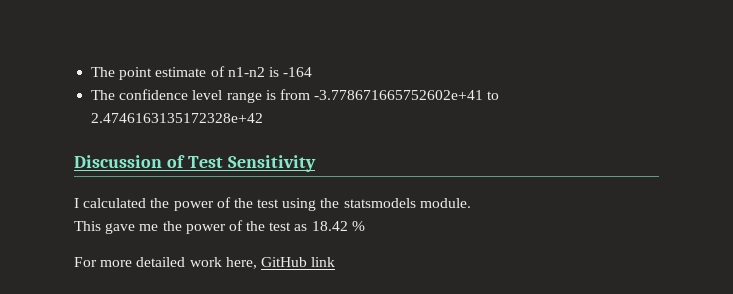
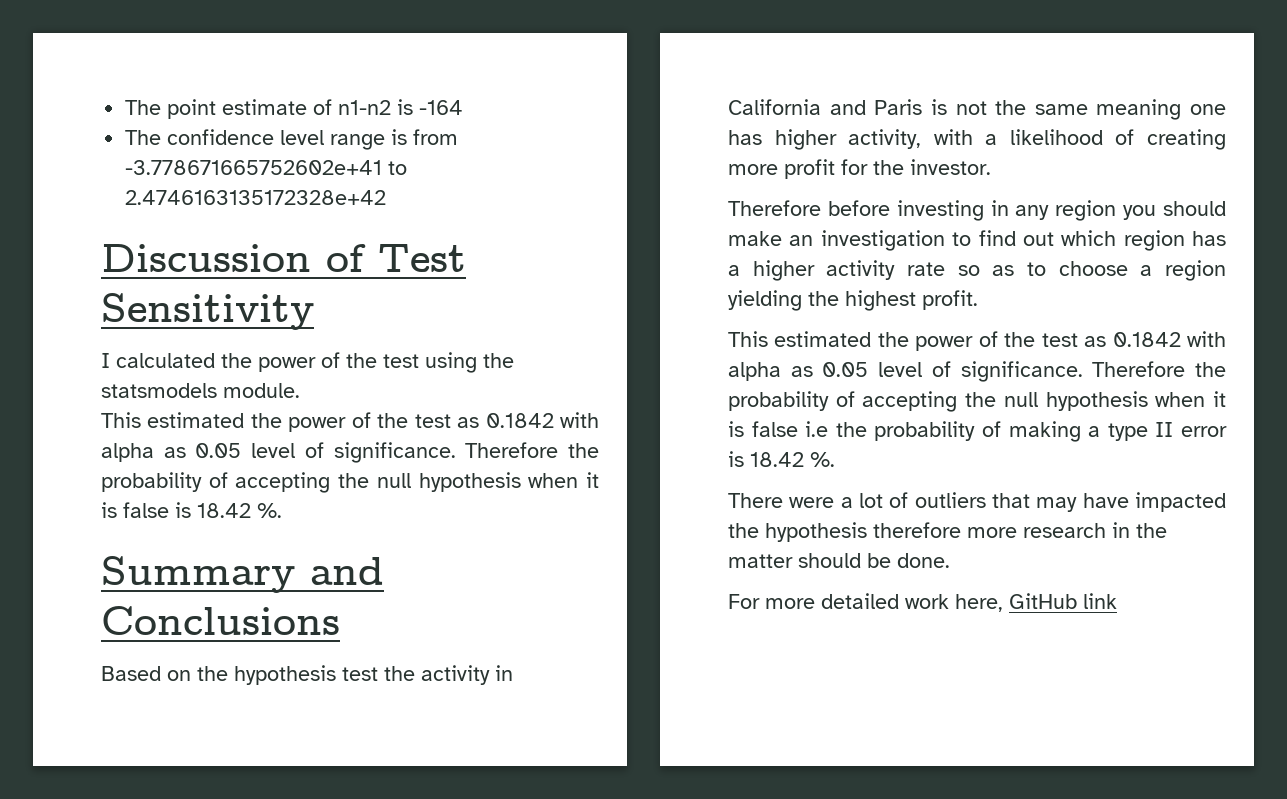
[105,220,365,234] gave me the power of the test as 18.42 % -> [147,412,600,432] [101,442,599,463] [101,472,599,493] [101,502,282,518] [101,556,384,593] [101,606,340,635] [101,665,513,685] [728,99,1226,120] [728,129,1226,150] [728,159,991,179] [728,200,1226,221] [728,230,1226,251] [728,260,1226,281] [728,290,978,311] [728,331,1226,351] [728,361,1226,382] [728,391,1226,412] [728,421,1227,442] [728,451,835,467] [728,492,1226,512] [728,522,1167,542] [728,553,950,568] estimated the power of the test as 0.1842 with alpha as 0.05 level of significance. Therefore the probability of accepting the null hypothesis when it is false is 18.42 %. // Summary and Conclusions // Based on the hypothesis test the activity in California and Paris is not the same meaning one has higher activity, with a likelihood of creating more profit for the investor. // Therefore before investing in any region you should make an investigation to find out which region has a higher activity rate so as to choose a region yielding the highest profit. // This estimated the power of the test as 0.1842 with alpha as 0.05 level of significance. Therefore the probability of accepting the null hypothesis when it is false i.e the probability of making a type II error is 18.42 %. // There were a lot of outliers that may have impacted the hypothesis therefore more research in the matter should be done.

